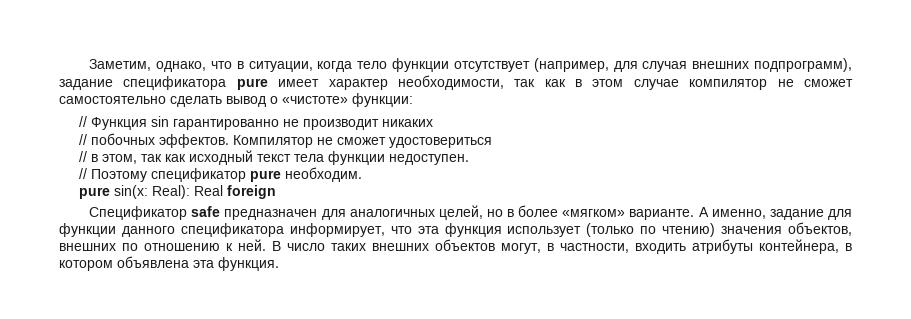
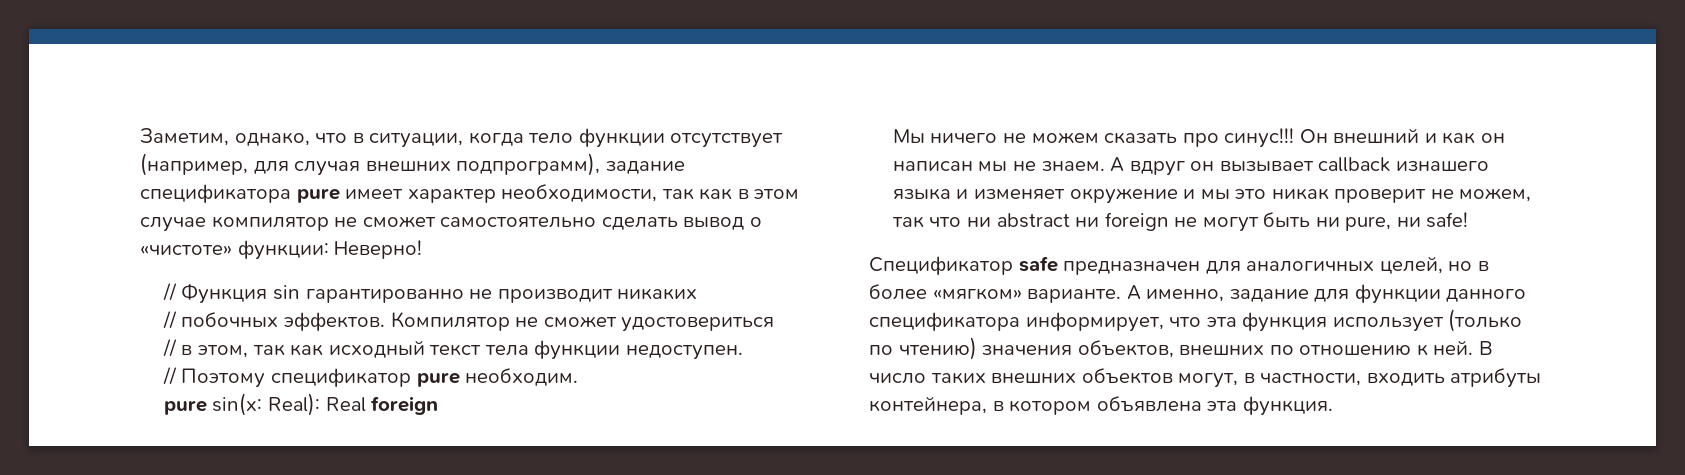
(413, 100) none -> [334,240,423,259] Неверно!
(277, 192) none -> [892,128,1505,148] [892,157,1489,176] [892,188,1532,204] [891,212,1469,232] // Мы ничего не можем сказать про синус!!! Он внешний и как он написан мы не знаем. А вдруг он вызывает callback изнашего языка и изменяет окружение и мы это никак проверит не можем, так что ни abstract ни foreign не могут быть ни pure, ни safe!

